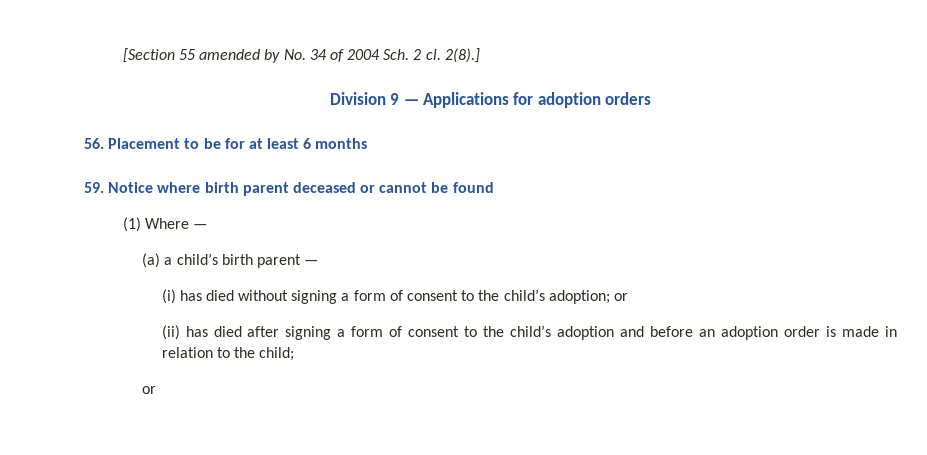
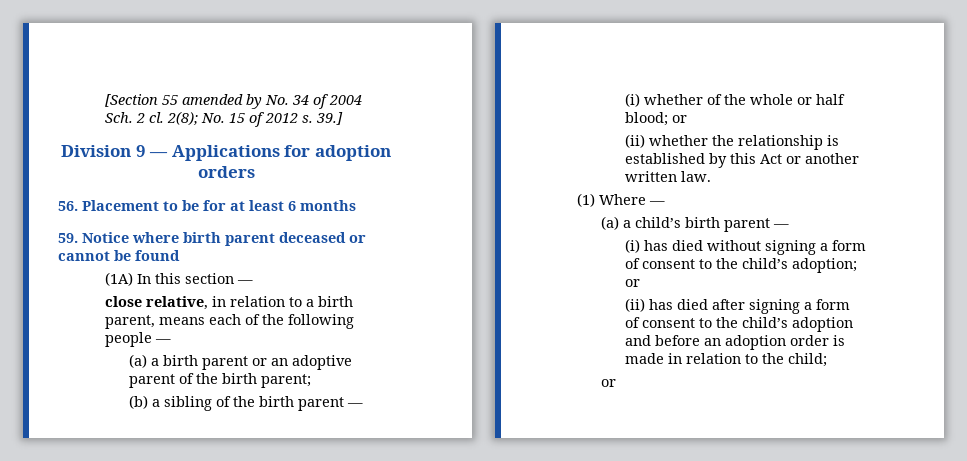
[444,48,480,63] 2(8).] -> [167,111,344,127] 2(8); No. 15 of 2012 s. 39.]
(494, 187) none -> [105,272,254,286] [105,296,354,310] [105,314,355,329] [105,332,172,347] [128,354,352,370] [128,373,311,388] [128,395,363,411] [624,93,845,107] [624,112,687,126] [624,134,839,150] [624,153,859,168] [624,171,711,182] // (1A) In this section — // close relative, in relation to a birth parent, means each of the following people — // (a) a birth parent or an adoptive parent of the birth parent; // (b) a sibling of the birth parent — // (i) whether of the whole or half blood; or // (ii) whether the relationship is established by this Act or another written law.

